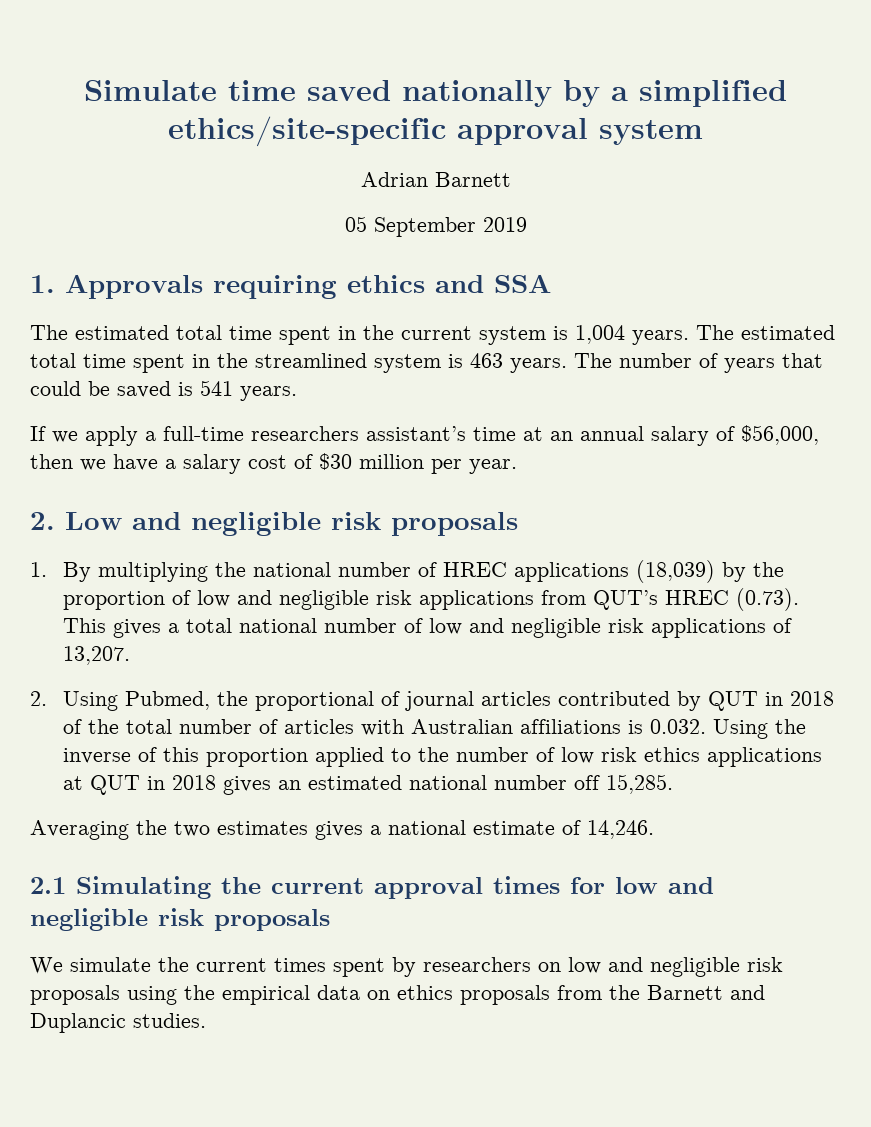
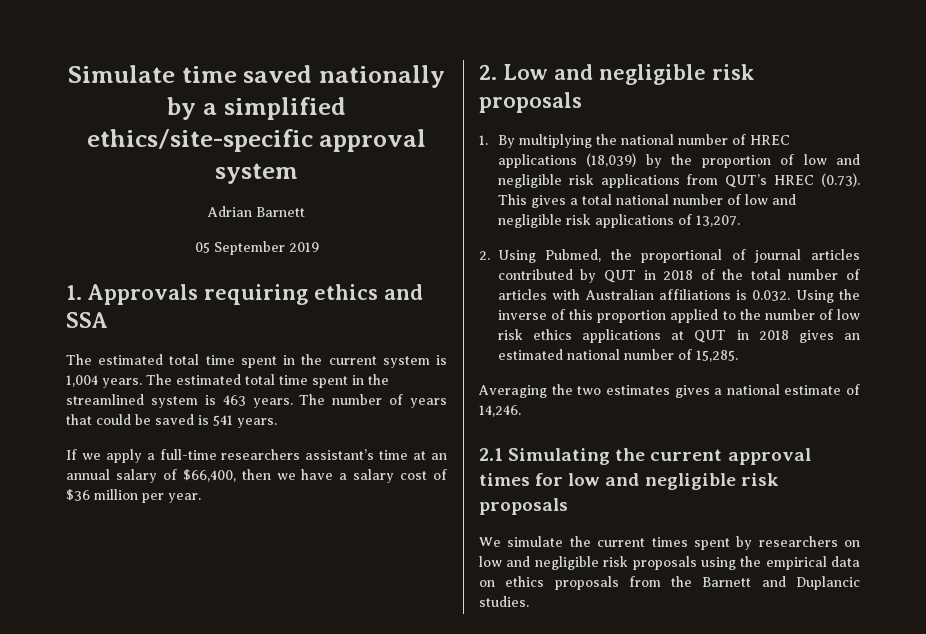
[741,425,819,445] $56,000, -> [182,469,236,482] $66,400,
[319,453,352,470] $30 -> [66,489,90,501] $36
[573,775,600,790] off -> [677,349,692,360] of

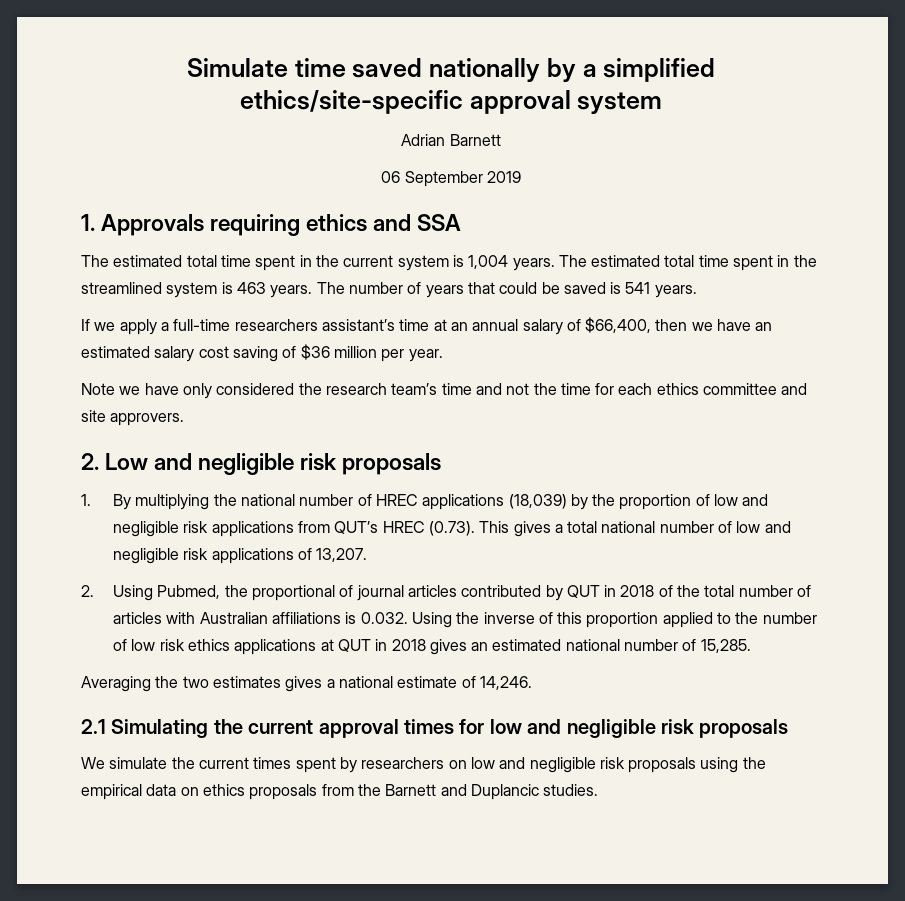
[194,242,210,253] 05 -> [381,171,401,183] 06
[339,473,348,480] a -> [755,322,773,331] [81,346,150,358] an estimated
(428, 475) none -> [232,346,278,362] saving
(201, 498) none -> [81,383,808,399] [81,410,185,426] // Note we have only considered the research team’s time and not the time for each ethics committee and site approvers.

